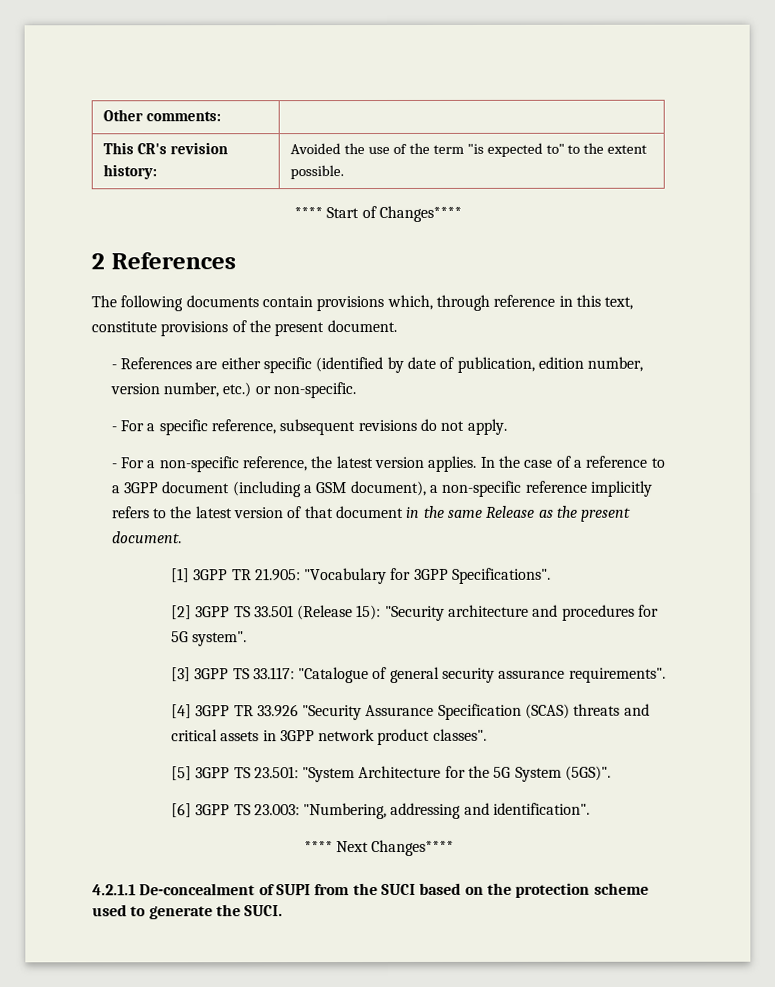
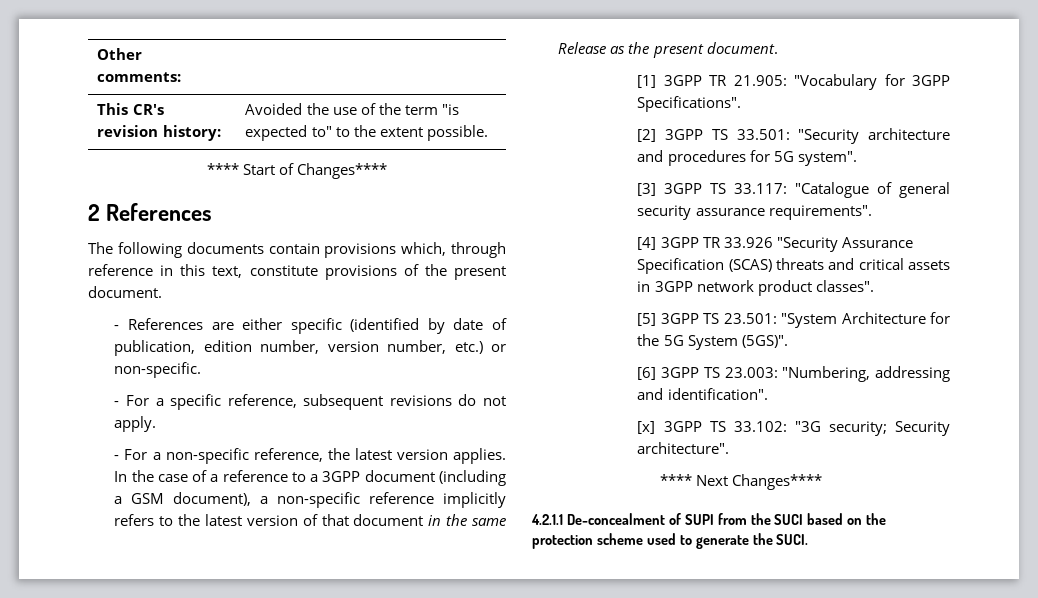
[253,605,382,621] 33.501 (Release 15): -> [736,129,790,140] 33.501:
(591, 808) none -> [637,421,950,436] [637,442,730,454] // [x] 3GPP TS 33.102: "3G security; Security architecture".

